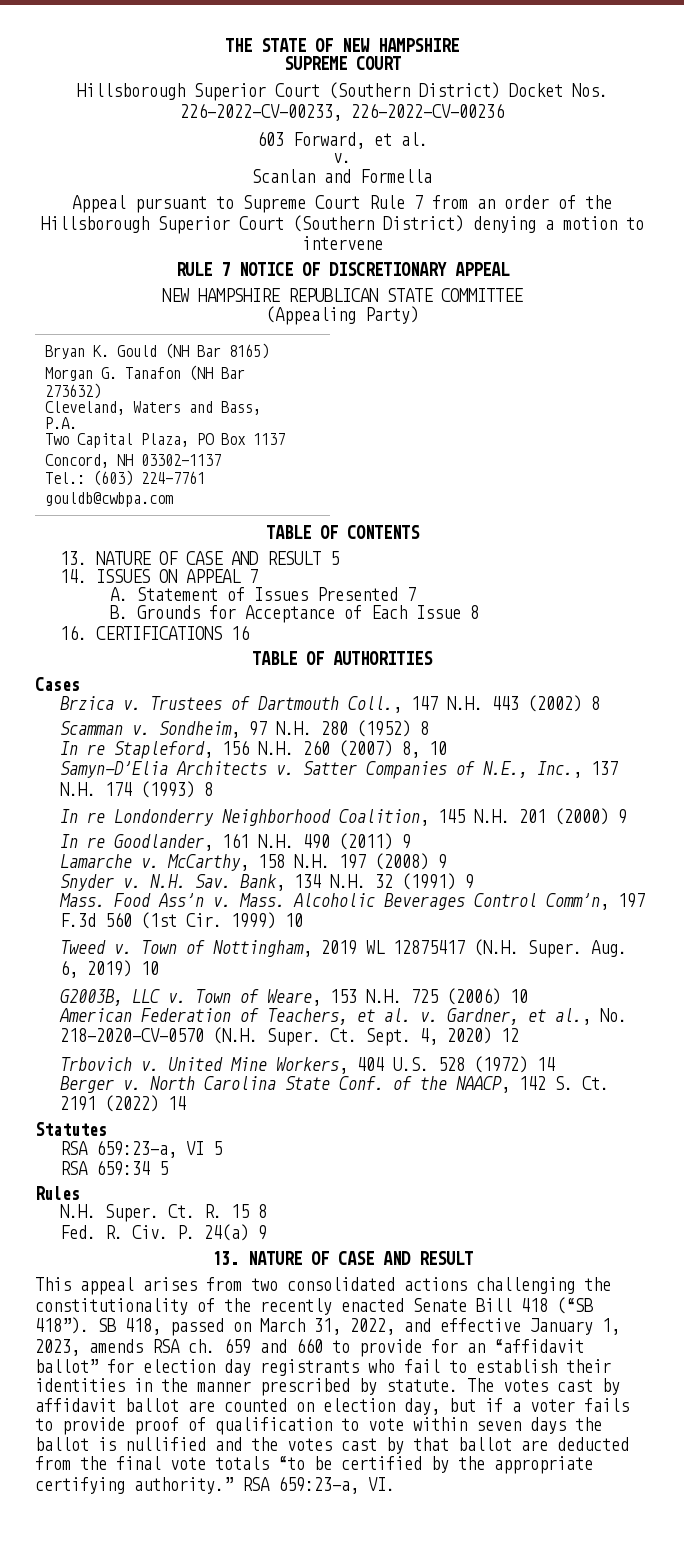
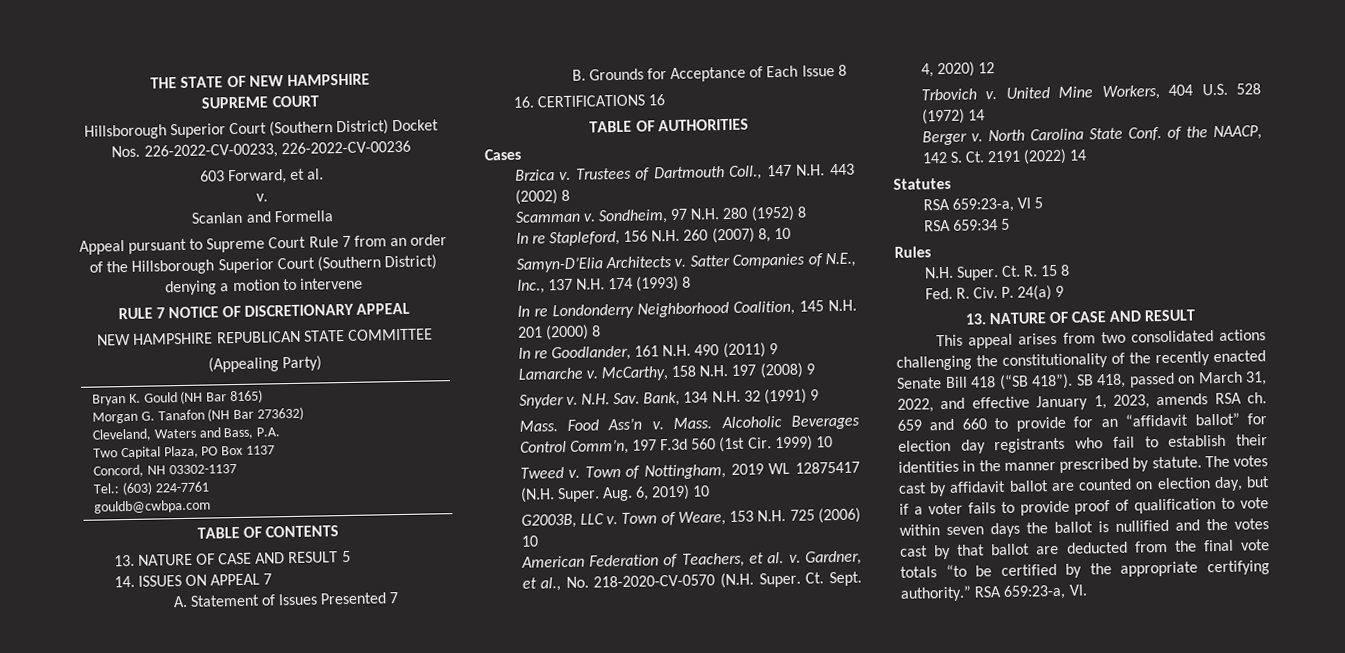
[618,809,628,824] 9 -> [590,325,601,337] 8

